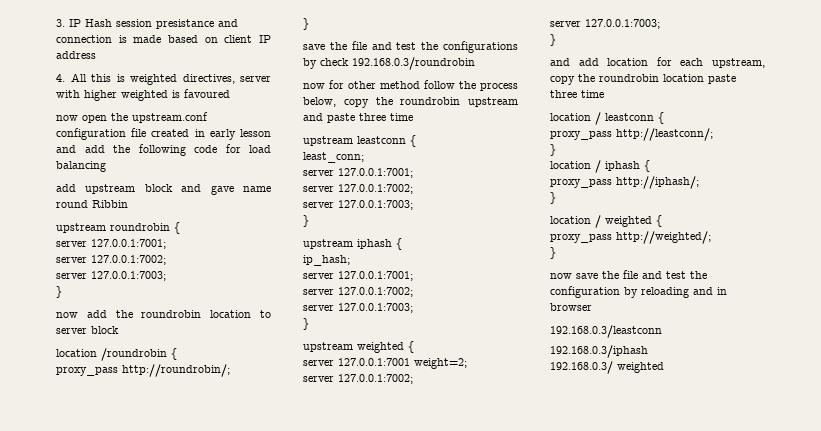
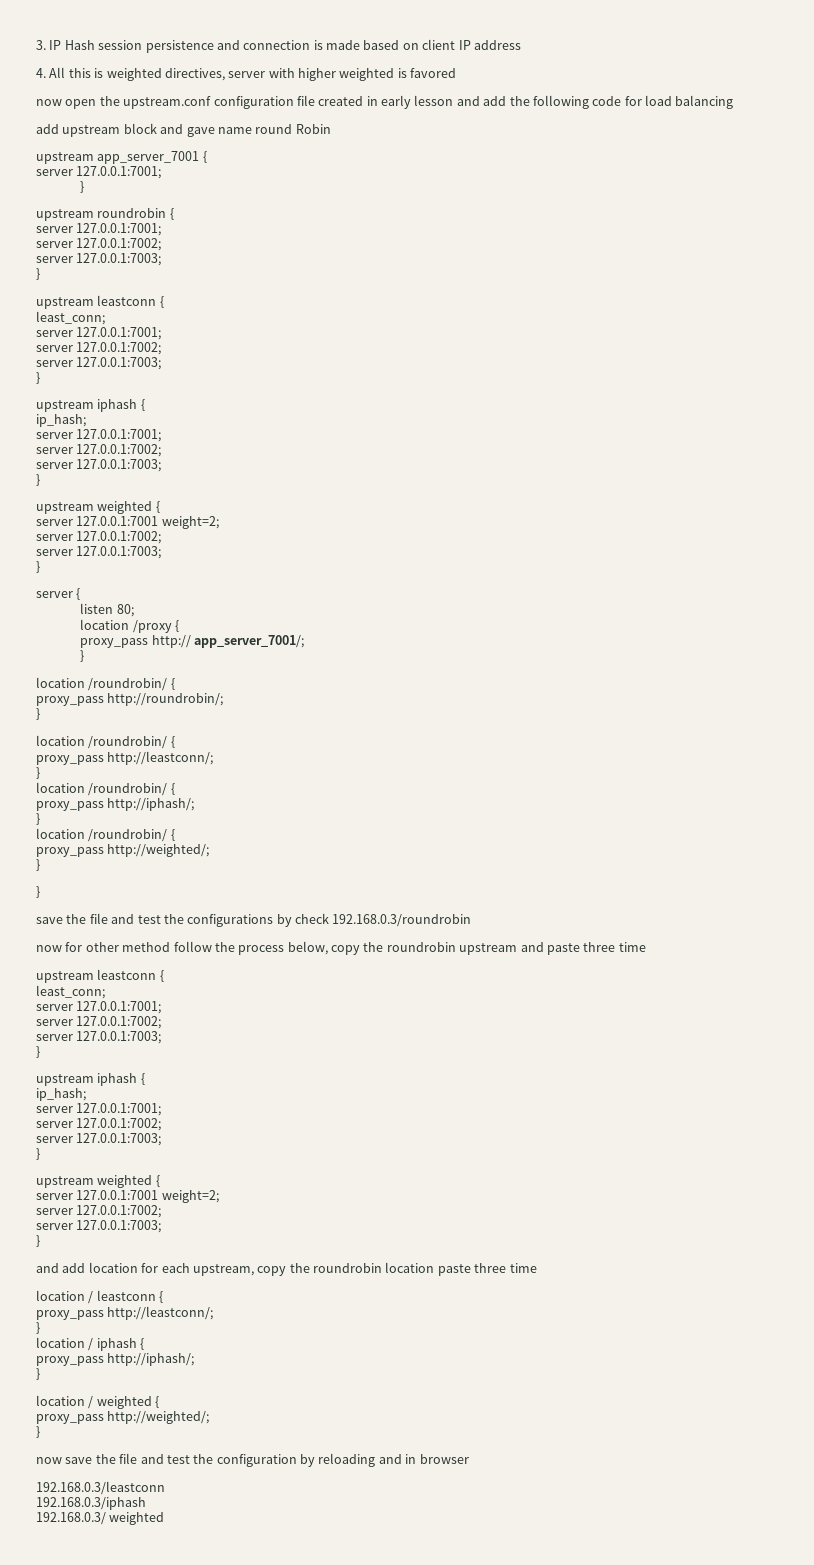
[156,19,214,29] presistance -> [145,40,214,53] persistence
[184,89,230,98] favoured -> [410,68,457,78] favored
[92,200,128,208] Ribbin -> [295,124,331,134] [36,151,207,164] [36,166,162,179] [80,181,85,193] Robin // upstream app_server_7001 { // server 127.0.0.1:7001; // }
[56,310,271,318] [56,326,119,334] [56,348,177,361] [56,364,230,377] now add the roundrobin location to server block // location /roundrobin { // proxy_pass http://roundrobin/; -> [36,295,164,309] [36,311,105,325] [36,327,162,340] [36,342,162,355] [36,357,162,370] [36,372,40,384] [36,399,145,412] [36,414,86,427] [36,429,162,442] [36,444,162,457] [36,459,162,472] [36,474,40,486] [36,501,160,514] [36,516,219,529] [36,531,162,544] [36,546,162,559] [36,561,40,573] [36,588,81,600] [80,603,134,617] [80,619,180,633] [80,635,305,648] [80,650,85,662] [36,677,175,691] [36,693,224,706] [36,708,40,720] [36,735,175,749] [36,751,214,765] [36,767,40,779] [36,782,175,796] [36,798,195,811] [36,813,40,825] [36,828,175,842] [36,844,210,857] [36,859,40,871] upstream leastconn { // least_conn; // server 127.0.0.1:7001; // server 127.0.0.1:7002; // server 127.0.0.1:7003; // } // upstream iphash { // ip_hash; // server 127.0.0.1:7001; // server 127.0.0.1:7002; // server 127.0.0.1:7003; // } // upstream weighted { // server 127.0.0.1:7001 weight=2; // server 127.0.0.1:7002; // server 127.0.0.1:7003; // } // server { // listen 80; // location /proxy { // proxy_pass http:// app_server_7001/; // } // location /roundrobin/ { // proxy_pass http://roundrobin/; // } // location /roundrobin/ { // proxy_pass http://leastconn/; // } // location /roundrobin/ { // proxy_pass http://iphash/; // } // location /roundrobin/ { // proxy_pass http://weighted/; // }

